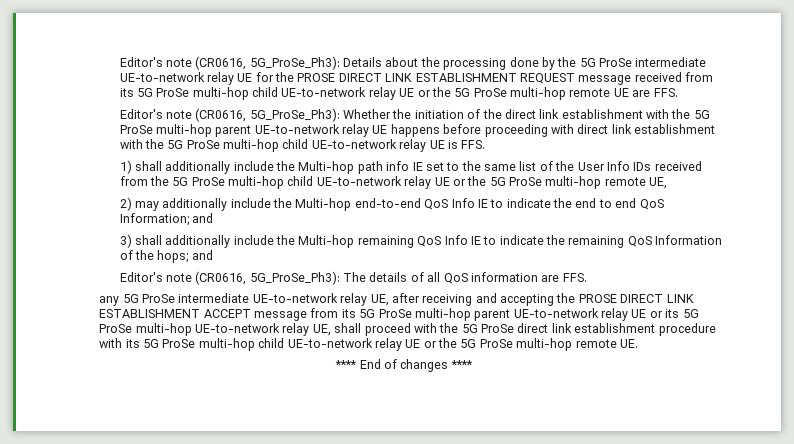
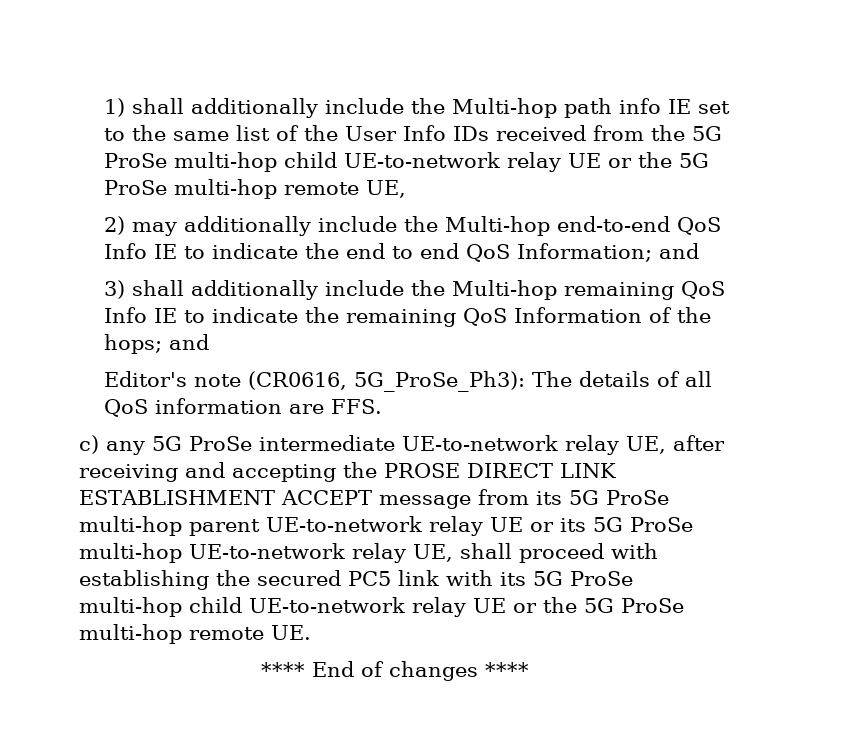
[119,56,707,70] [119,72,714,85] [119,87,678,100] [119,108,710,122] [119,124,716,137] [119,139,486,152] Editor's note (CR0616, 5G_ProSe_Ph3): Details about the processing done by the 5G ProSe intermediate UE-to-network relay UE for the PROSE DIRECT LINK ESTABLISHMENT REQUEST message received from its 5G ProSe multi-hop child UE-to-network relay UE or the 5G ProSe multi-hop remote UE are FFS. // Editor's note (CR0616, 5G_ProSe_Ph3): Whether the initiation of the direct link establishment with the 5G ProSe multi-hop parent UE-to-network relay UE happens before proceeding with direct link establishment with the 5G ProSe multi-hop child UE-to-network relay UE is FFS. // -> (104, 107) none
(587, 277) none -> [78,435,99,454] c)
[439,323,716,336] the 5G ProSe direct link establishment procedure -> [78,570,439,590] establishing the secured PC5 link

